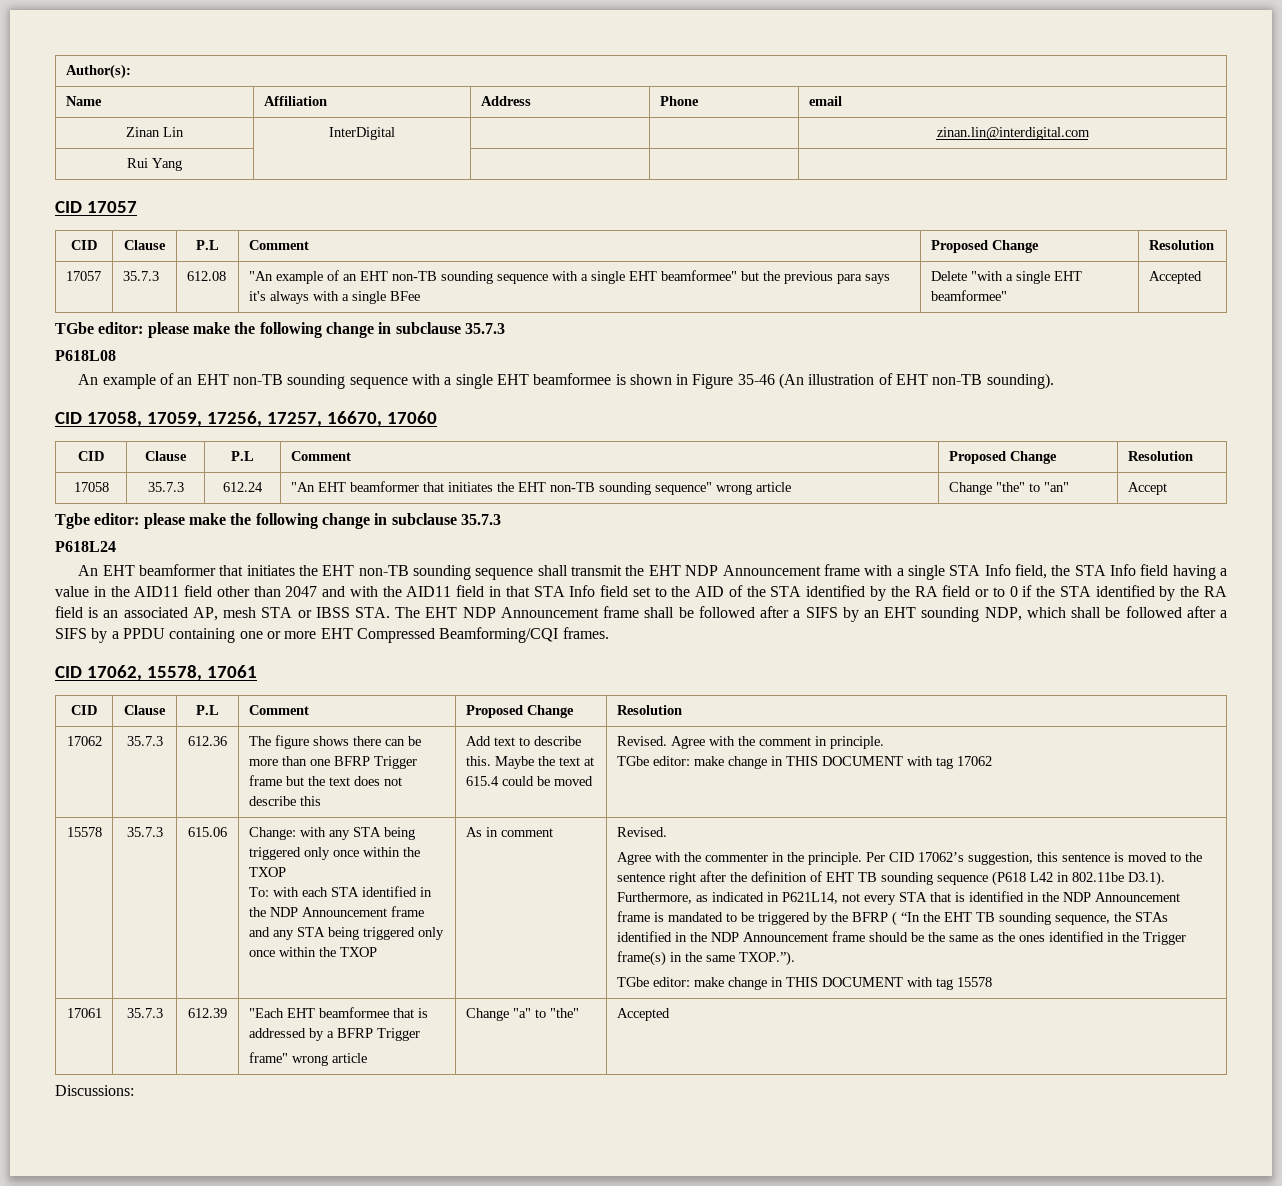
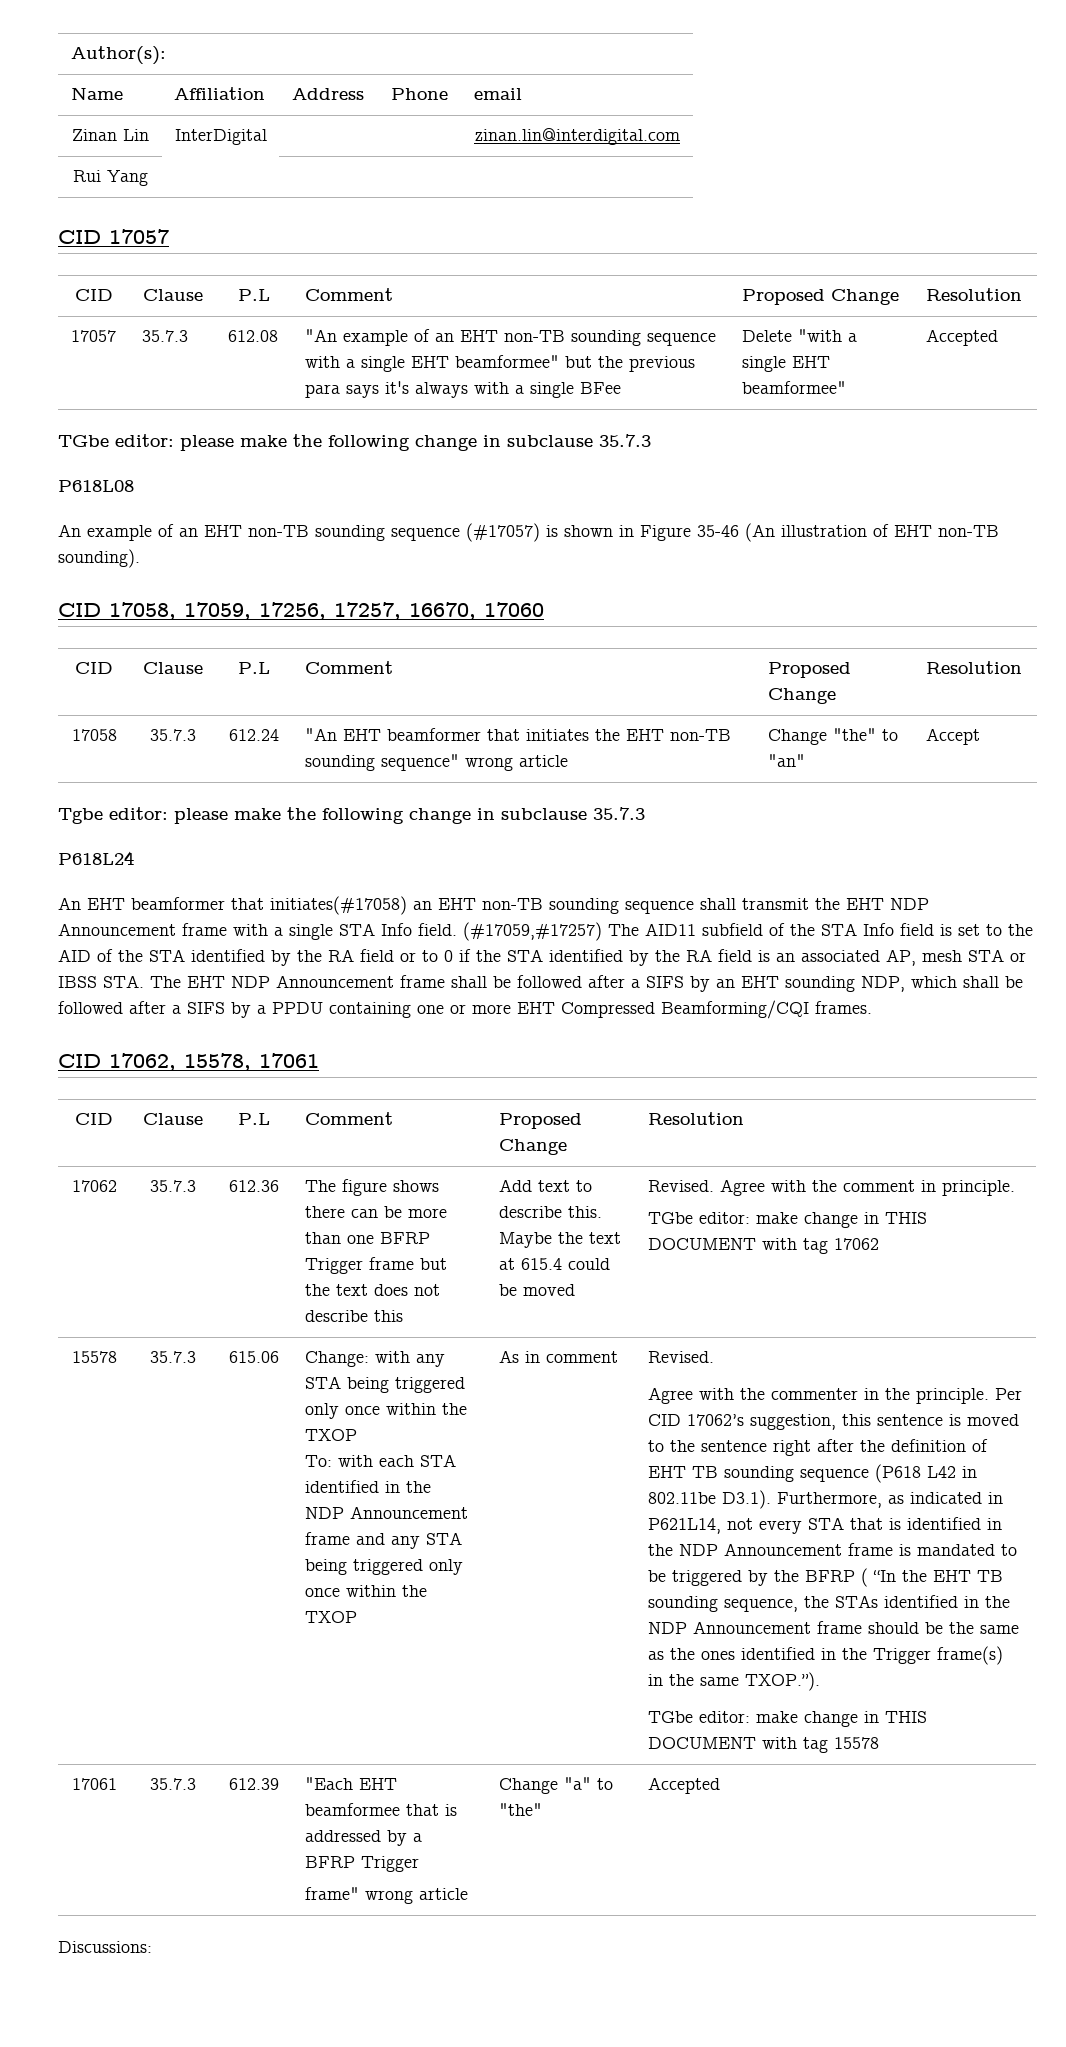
[411,373,612,389] with a single EHT beamformee -> [466,523,540,542] (#17057)
[246,565,319,576] initiates the -> [270,896,432,915] initiates(#17058) an
[1014,564,1227,580] [55,585,629,597] field, the STA Info field having a value in the AID11 field other than 2047 and with the AID11 field in that STA Info field -> [418,922,952,941] field. (#17059,#17257) The AID11 subfield of the STA Info field is

